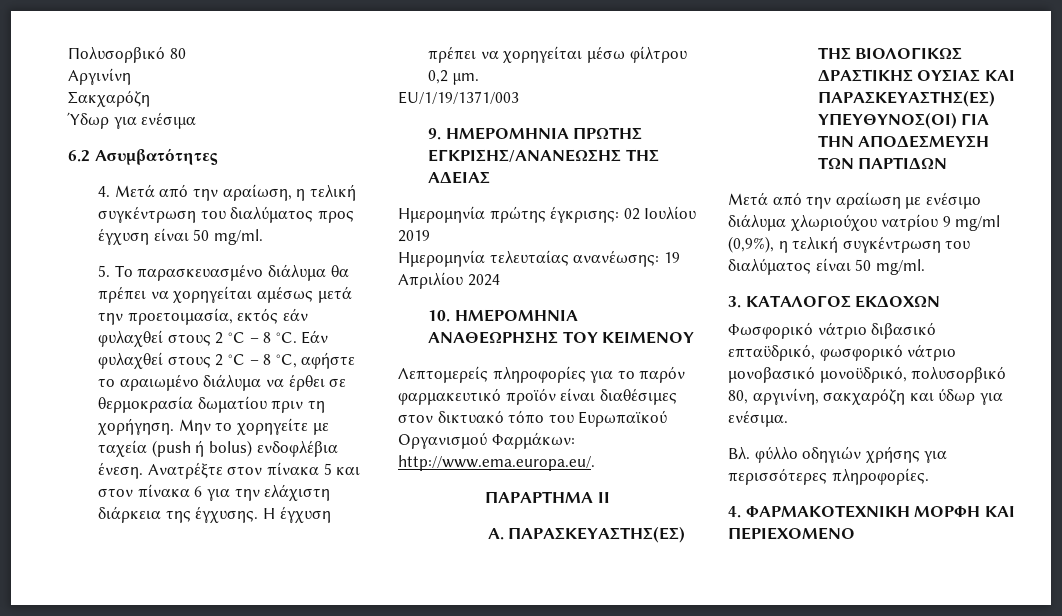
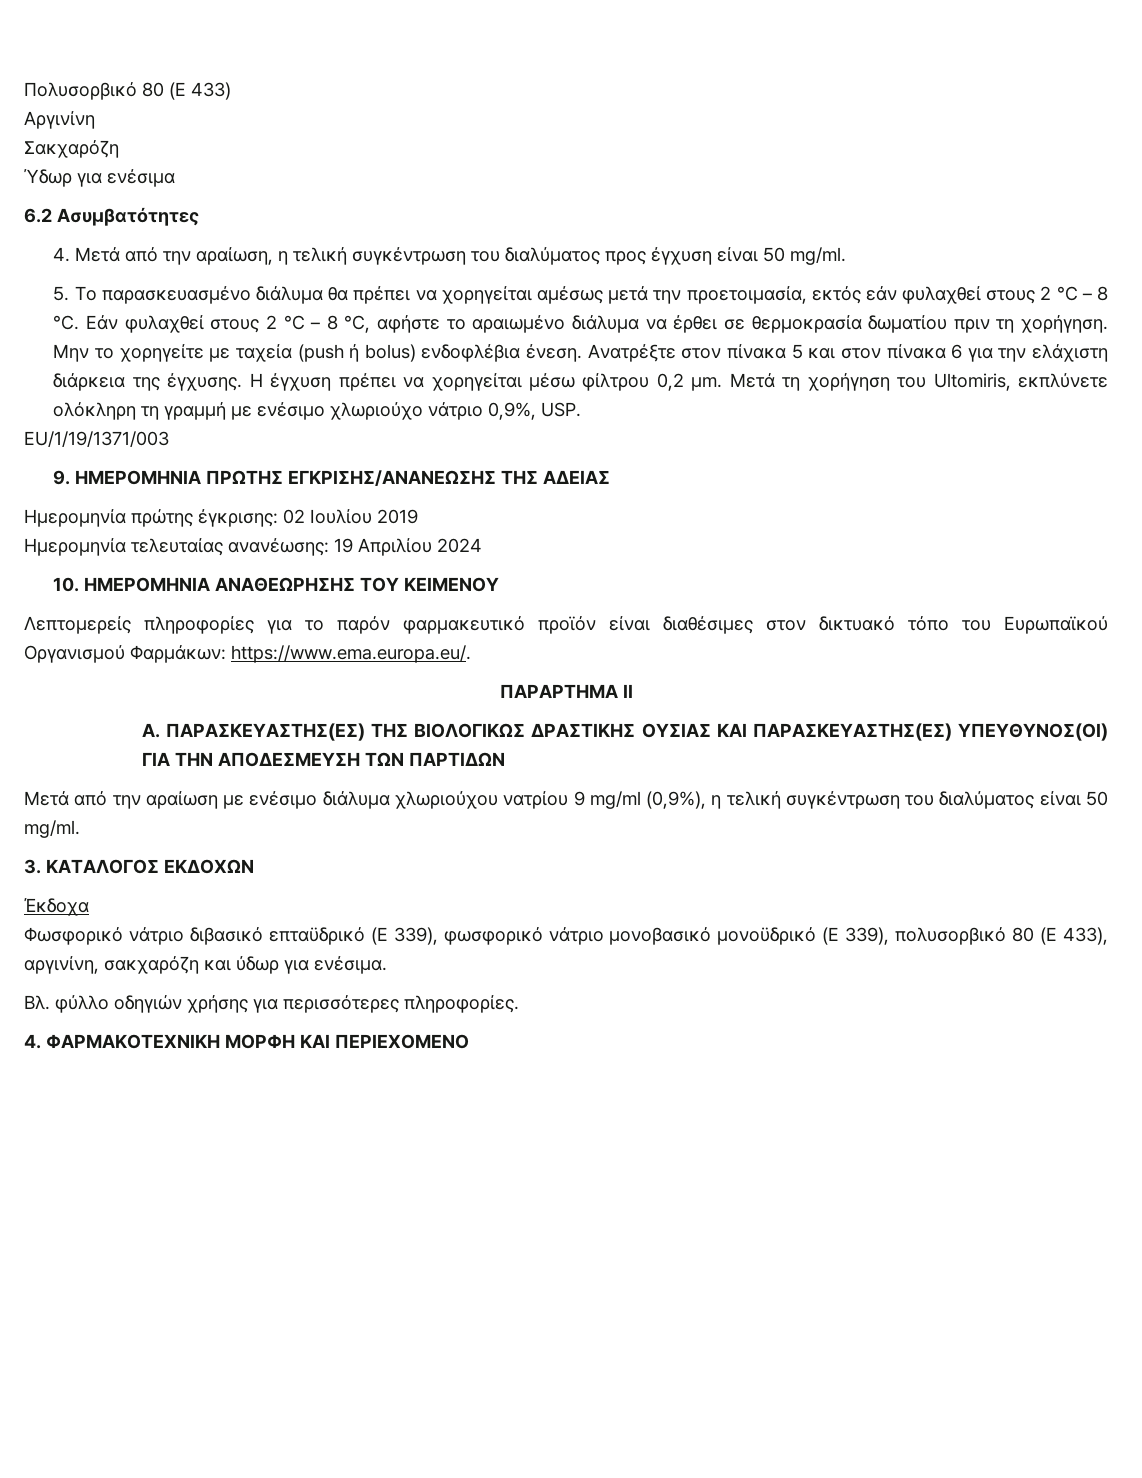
(186, 53) none -> [169,82,231,100] (E 433)
(479, 79) none -> [729,373,1108,391] [53,402,582,420] Μετά τη χορήγηση του Ultomiris, εκπλύνετε ολόκληρη τη γραμμή με ενέσιμο χλωριούχο νάτριο 0,9%, USP.
[398,455,595,471] http://www.ema.europa.eu/. -> [231,645,471,663] https://www.ema.europa.eu/.
(941, 301) none -> [24,898,89,916] // Έκδοχα
[728,344,957,361] [728,366,1007,383] [728,390,748,404] επταϋδρικό, φωσφορικό νάτριο μονοβασικό μονοϋδρικό, πολυσορβικό 80, -> [268,927,1108,945] επταϋδρικό (E 339), φωσφορικό νάτριο μονοβασικό μονοϋδρικό (E 339), πολυσορβικό 80 (E 433),

